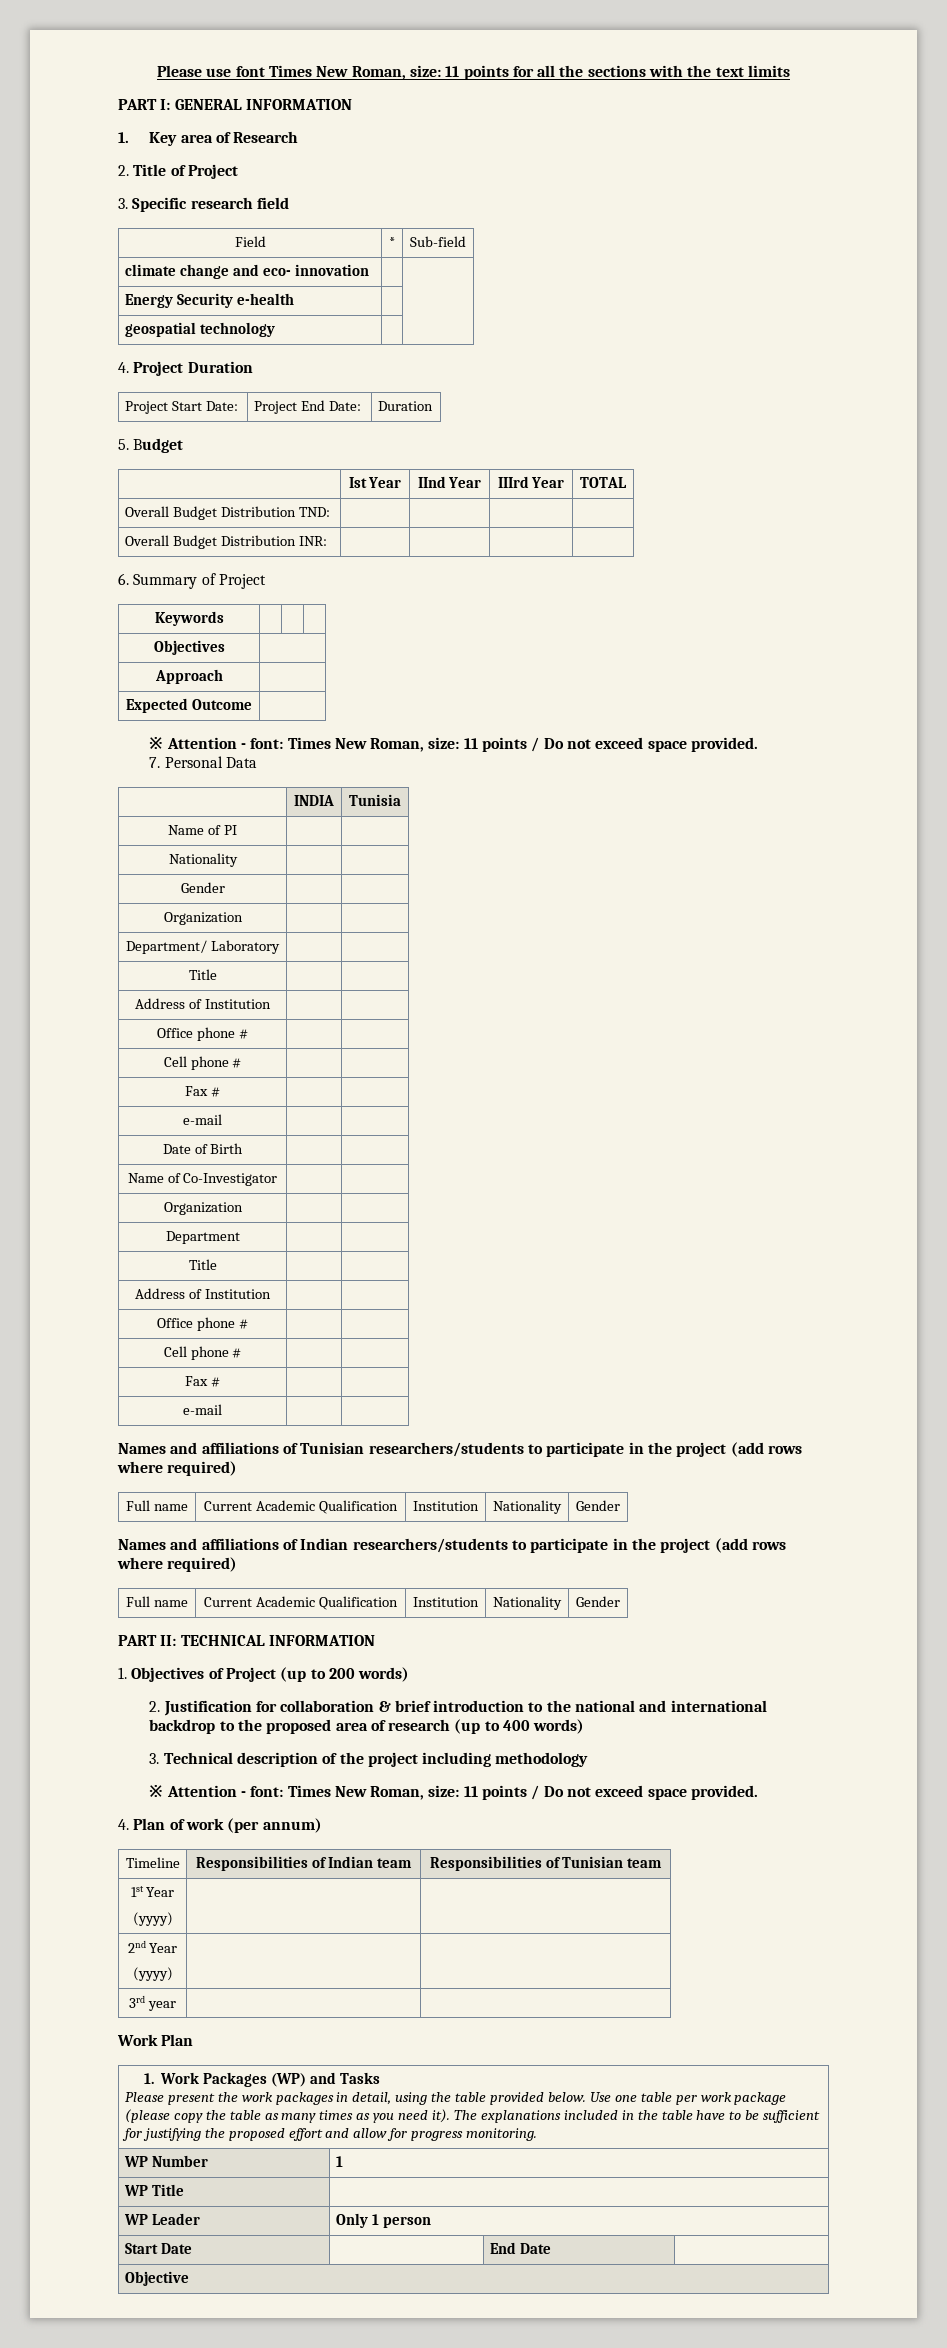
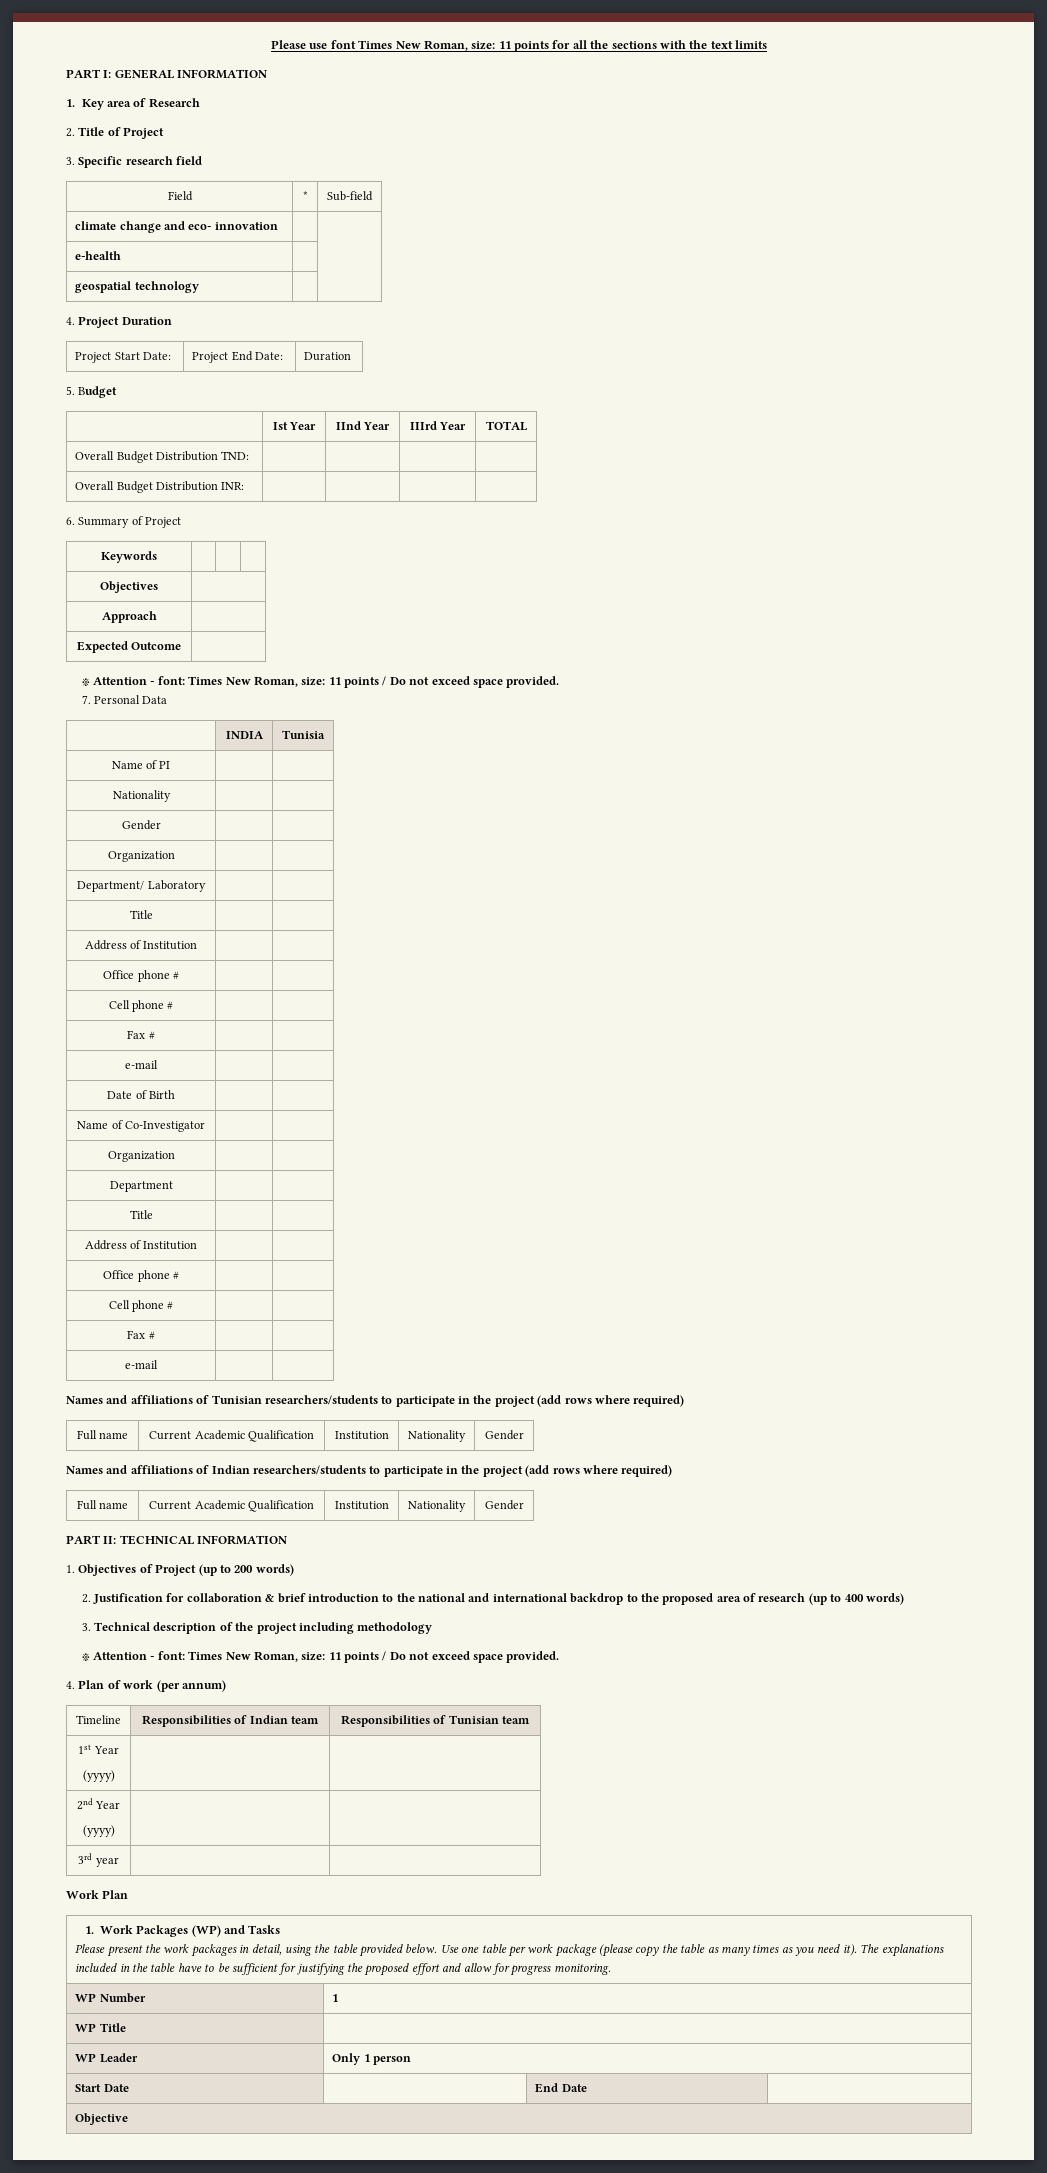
[124,293,233,308] Energy Security -> (278, 226) none

